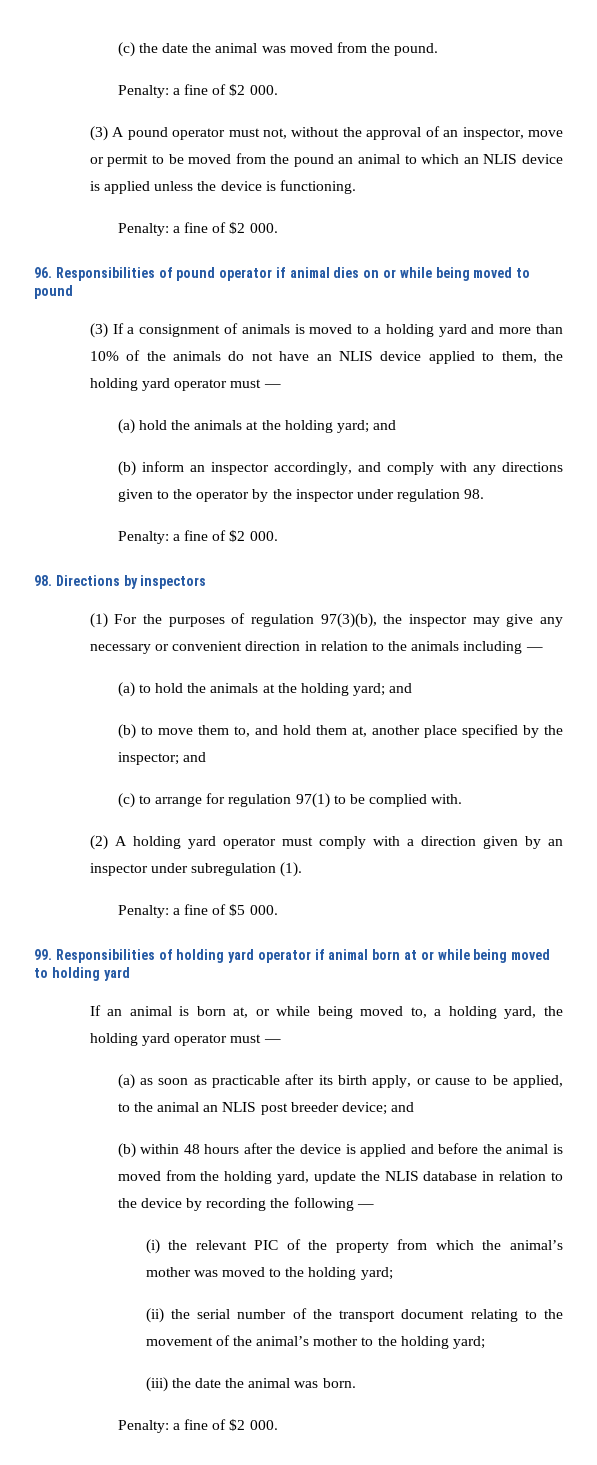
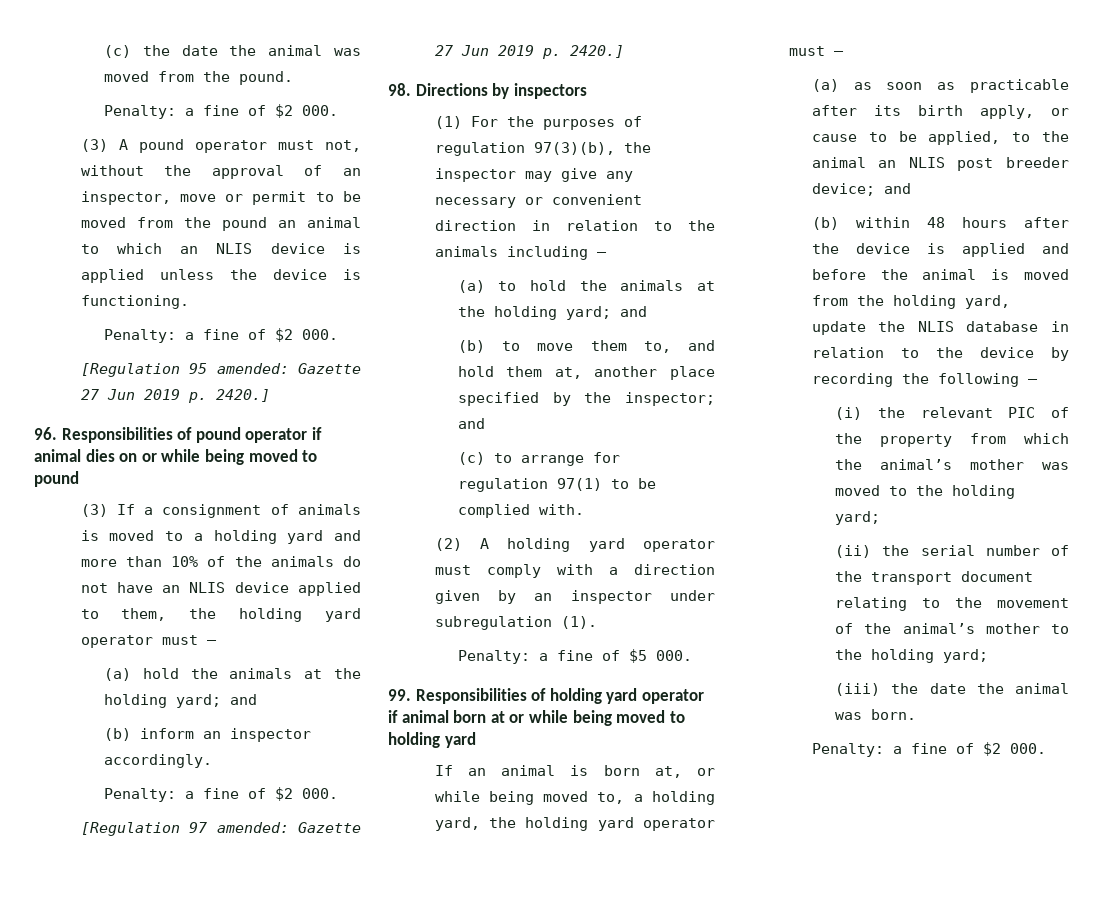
(278, 228) none -> [80,363,361,377] [80,389,270,403] // [Regulation 95 amended: Gazette 27 Jun 2019 p. 2420.]
[273,462,564,475] [117,489,485,502] [117,530,278,544] accordingly, and comply with any directions given to the operator by the inspector under regulation 98. // Penalty: a fine of $2 000. -> [103,754,212,768] [103,787,338,802] [80,822,361,836] [434,45,624,59] accordingly. // Penalty: a fine of $2 000. // [Regulation 97 amended: Gazette 27 Jun 2019 p. 2420.]

